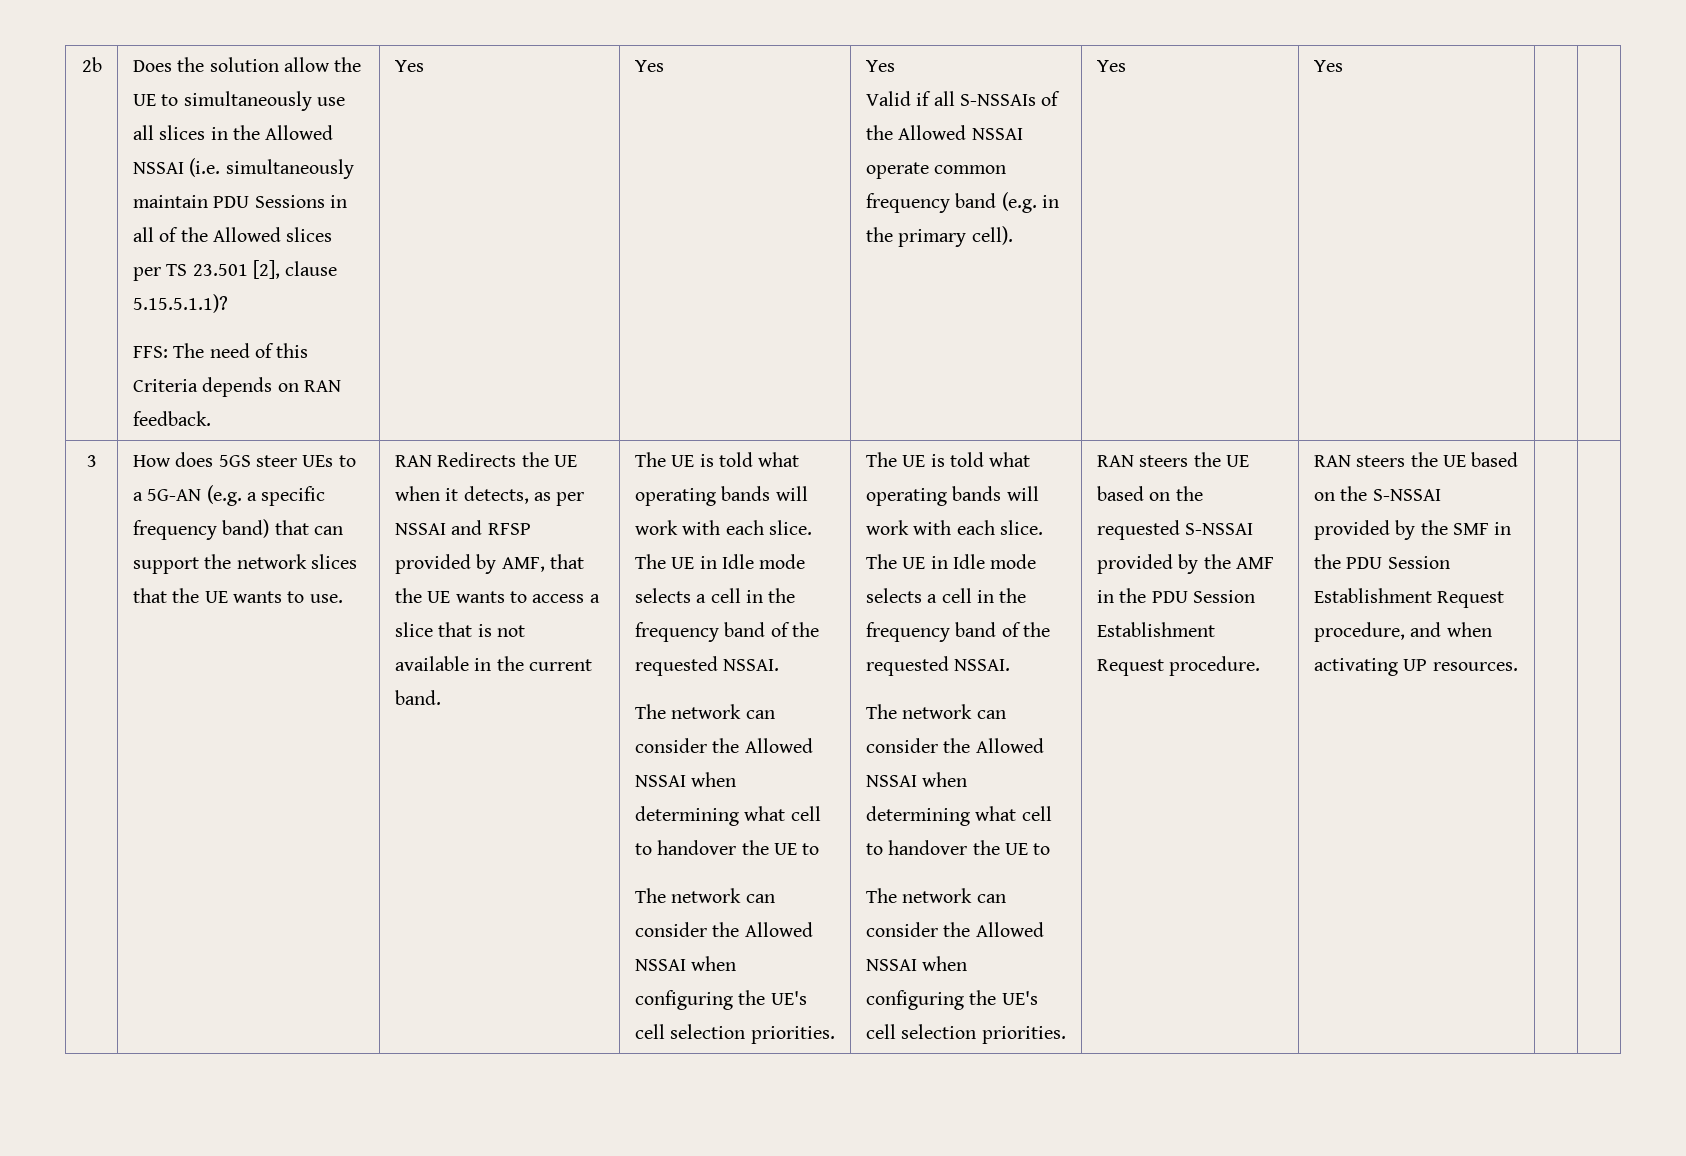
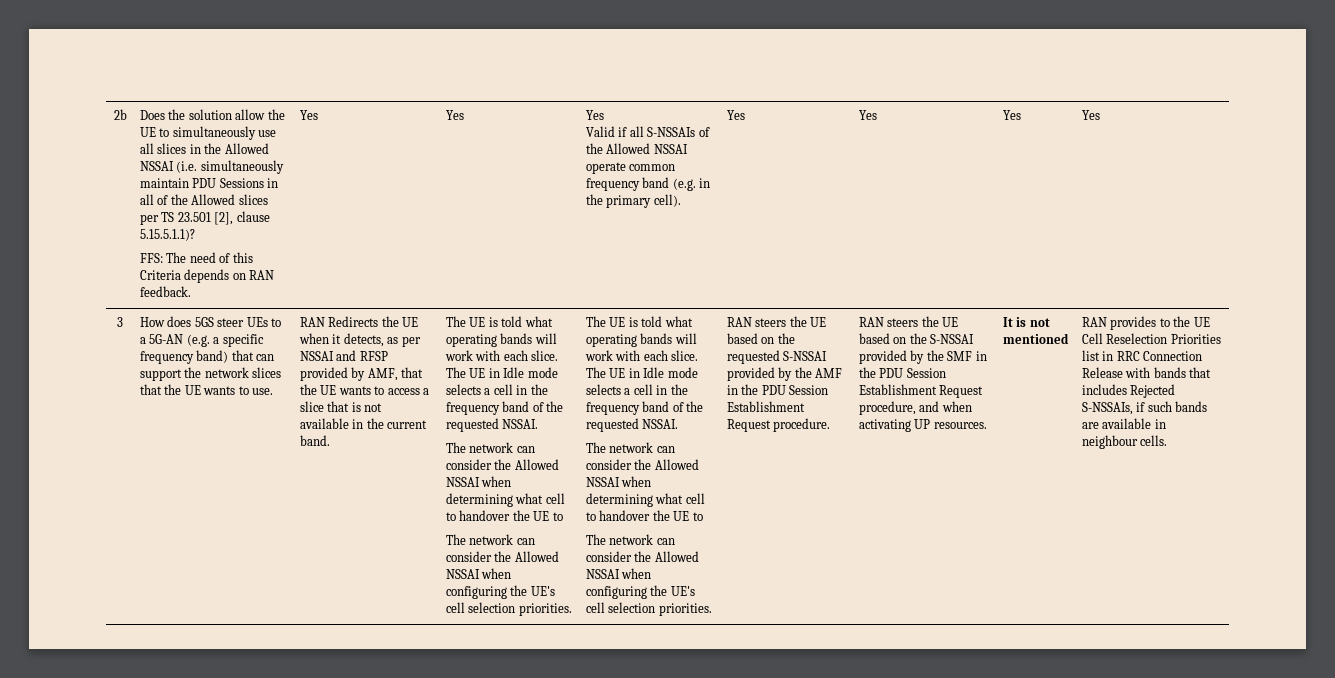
(1343, 66) | -> [1002,110,1021,120] [1081,110,1100,120] Yes | Yes
(1518, 666) | -> [1002,317,1050,327] [1002,333,1069,344] [1081,316,1210,330] [1081,333,1221,344] [1081,350,1203,361] [1081,367,1212,378] [1081,384,1176,398] [1081,401,1208,415] [1081,418,1166,429] [1081,435,1168,449] It is not mentioned | RAN provides to the UE Cell Reselection Priorities list in RRC Connection Release with bands that includes Rejected S-NSSAIs, if such bands are available in neighbour cells.

